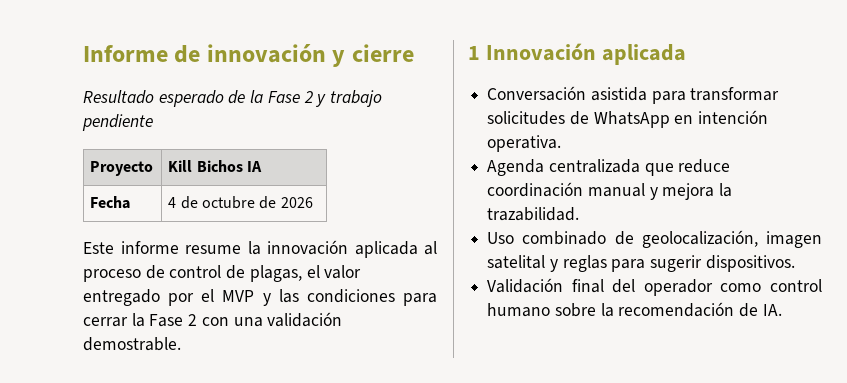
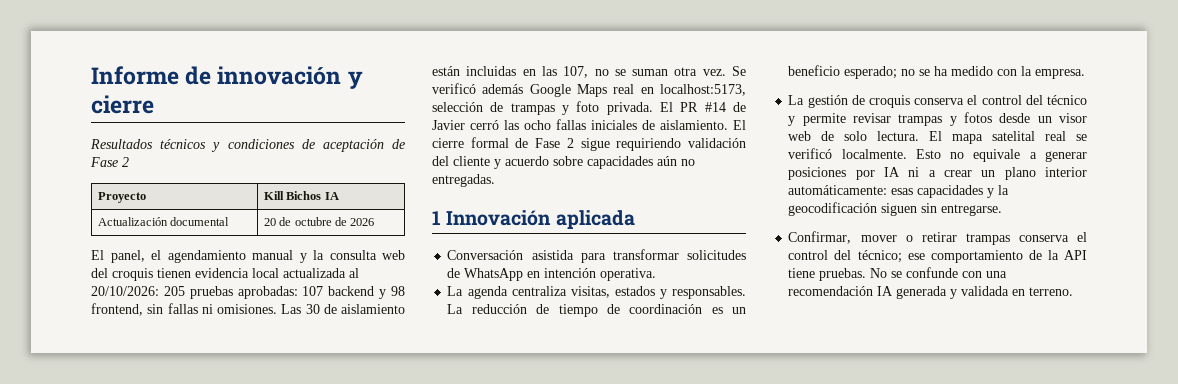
[83,90,383,107] [82,114,153,131] Resultado esperado de la Fase 2 y trabajo pendiente -> [90,139,405,152] [90,157,129,167] Resultados técnicos y condiciones de aceptación de Fase 2
[90,196,131,209] [168,197,177,208] Fecha | 4 -> [97,217,230,226] [263,218,276,226] Actualización documental | 20
[83,240,437,258] [83,265,362,282] [83,289,437,306] [83,312,343,327] [83,337,181,351] Este informe resume la innovación aplicada al proceso de control de plagas, el valor entregado por el MVP y las condiciones para cerrar la Fase 2 con una validación demostrable. -> [91,250,405,263] [91,268,359,281] [91,286,405,299] [91,303,405,316] [432,66,746,78] [432,83,746,97] [432,101,746,115] [432,119,746,130] [432,137,746,151] [432,156,695,169] [432,174,495,187] El panel, el agendamiento manual y la consulta web del croquis tienen evidencia local actualizada al 20/10/2026: 205 pruebas aprobadas: 107 backend y 98 frontend, sin fallas ni omisiones. Las 30 de aislamiento están incluidas en las 107, no se suman otra vez. Se verificó además Google Maps real en localhost:5173, selección de trampas y foto privada. El PR #14 de Javier cerró las ocho fallas iniciales de aislamiento. El cierre formal de Fase 2 sigue requiriendo validación del cliente y acuerdo sobre capacidades aún no entregadas.
[487,159,731,176] [487,182,733,200] [487,207,580,221] [487,230,822,248] [487,255,795,272] [487,278,822,296] [487,302,782,317] Agenda centralizada que reduce coordinación manual y mejora la trazabilidad. // Uso combinado de geolocalización, imagen satelital y reglas para sugerir dispositivos. // Validación final del operador como control humano sobre la recomendación de IA. -> [447,286,746,299] [447,304,746,317] [788,65,1086,79] [788,95,1087,108] [788,112,1087,126] [788,131,1087,144] [788,148,1087,162] [788,167,1087,180] [788,185,1010,198] [788,202,1003,216] [788,231,1087,245] [788,250,1087,263] [788,267,1008,281] [788,286,1074,299] La agenda centraliza visitas, estados y responsables. La reducción de tiempo de coordinación es un beneficio esperado; no se ha medido con la empresa. // La gestión de croquis conserva el control del técnico y permite revisar trampas y fotos desde un visor web de solo lectura. El mapa satelital real se verificó localmente. Esto no equivale a generar posiciones por IA ni a crear un plano interior automáticamente: esas capacidades y la geocodificación siguen sin entregarse. // Confirmar, mover o retirar trampas conserva el control del técnico; ese comportamiento de la API tiene pruebas. No se confunde con una recomendación IA generada y validada en terreno.

